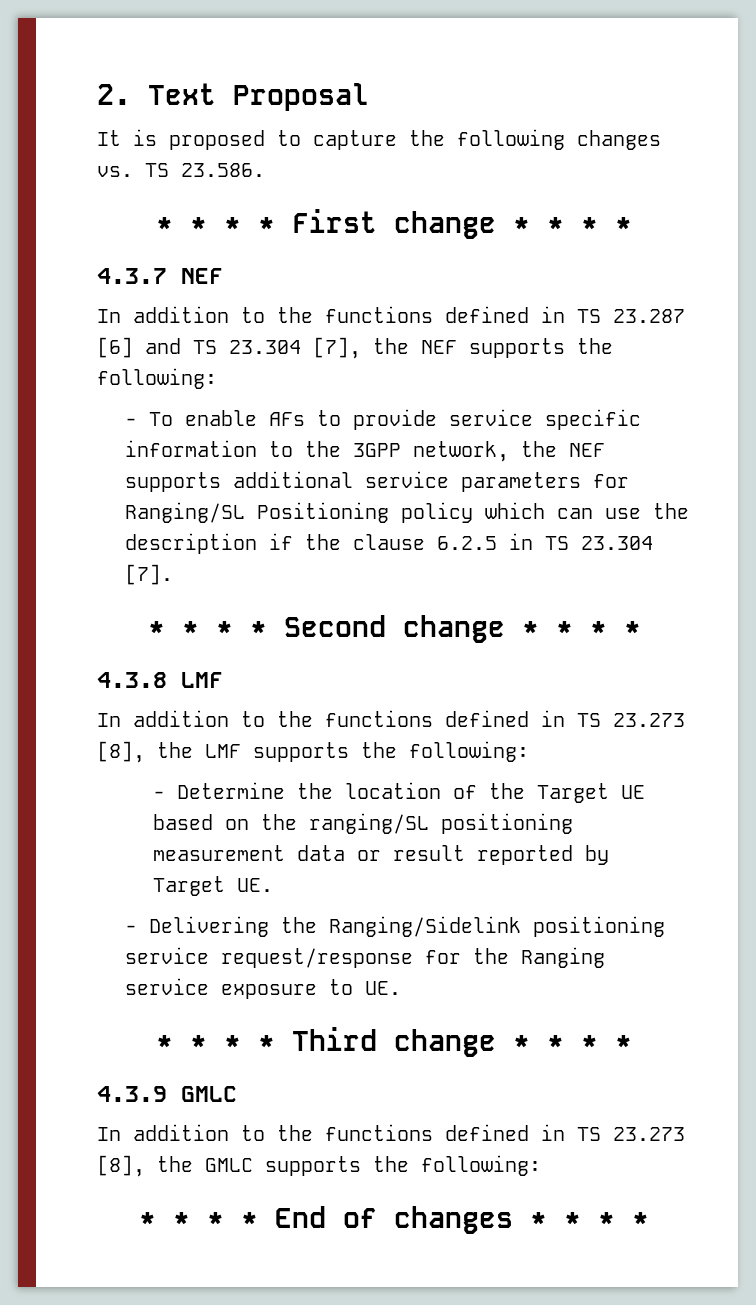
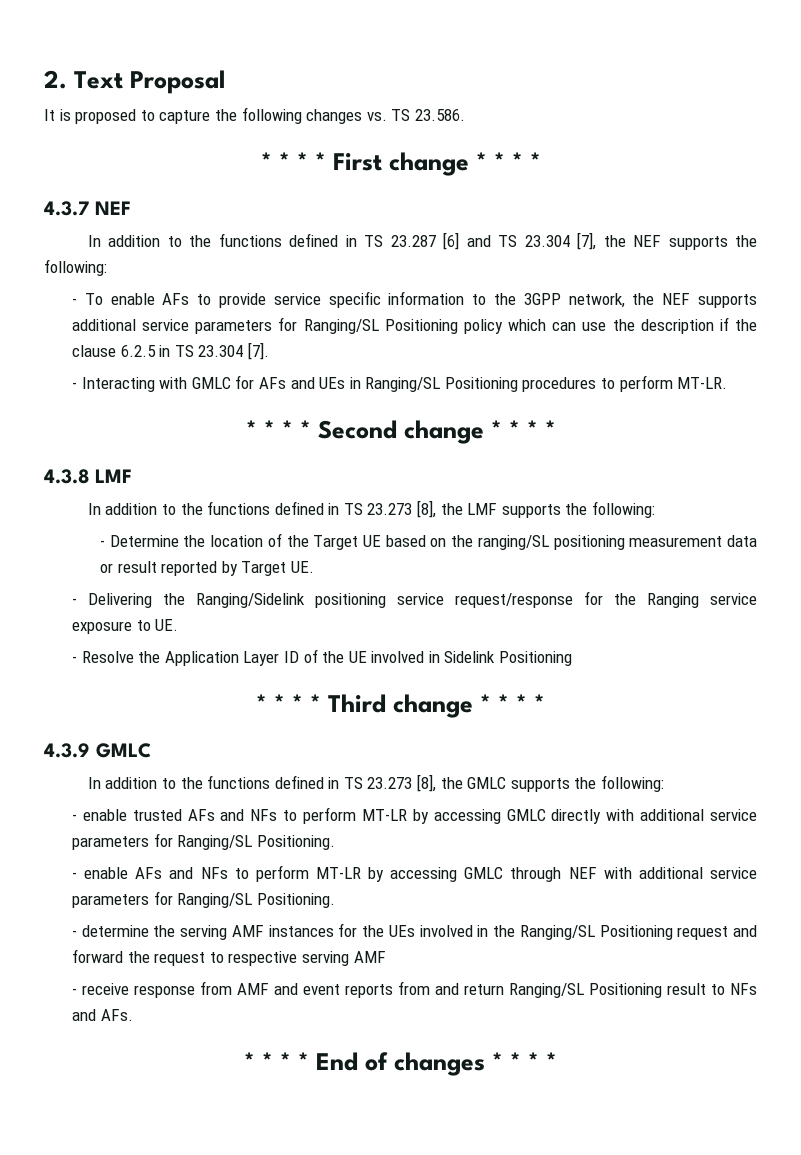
(173, 574) none -> [71,375,728,392] // - Interacting with GMLC for AFs and UEs in Ranging/SL Positioning procedures to perform MT-LR.
(401, 988) none -> [71,649,573,666] // - Resolve the Application Layer ID of the UE involved in Sidelink Positioning
(541, 1165) none -> [71,807,758,824] [71,833,335,850] [71,865,757,882] [71,891,335,908] [71,923,758,940] [71,949,386,966] [71,981,757,998] [71,1009,133,1021] // - enable trusted AFs and NFs to perform MT-LR by accessing GMLC directly with additional service parameters for Ranging/SL Positioning. // - enable AFs and NFs to perform MT-LR by accessing GMLC through NEF with additional service parameters for Ranging/SL Positioning. // - determine the serving AMF instances for the UEs involved in the Ranging/SL Positioning request and forward the request to respective serving AMF // - receive response from AMF and event reports from and return Ranging/SL Positioning result to NFs and AFs.

